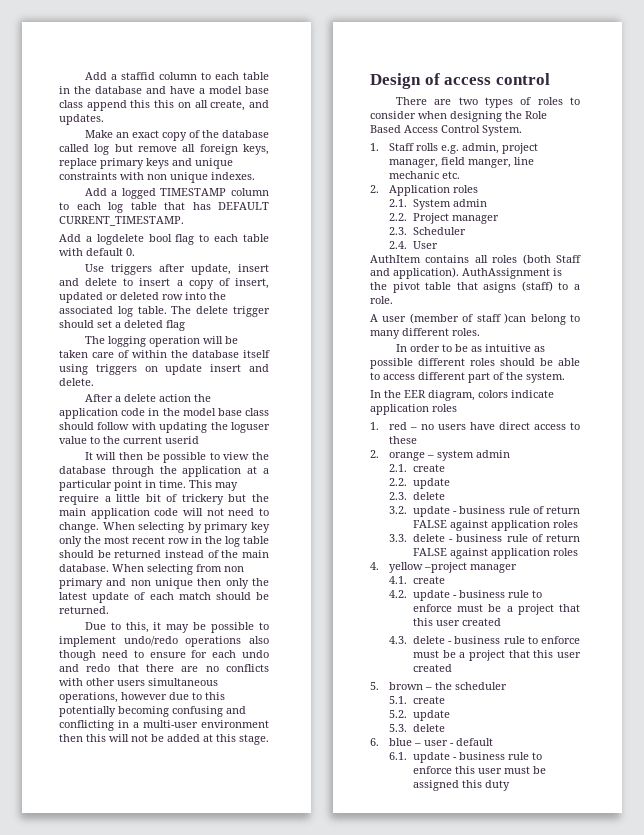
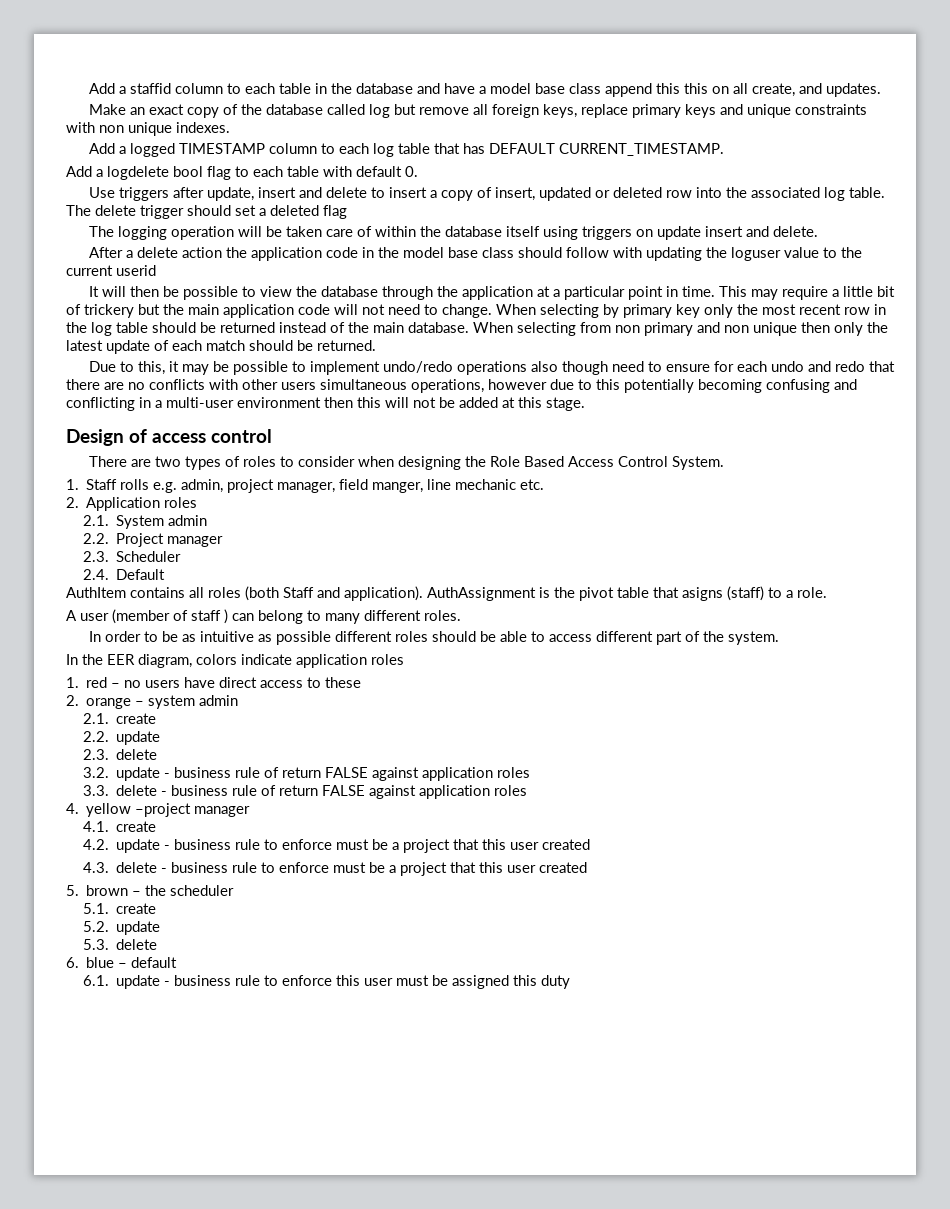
[412,241,438,249] User -> [116,569,166,580] Default
[504,313,527,324] )can -> [224,609,254,624] ) can
[424,740,455,746] user - -> (128, 965) none

